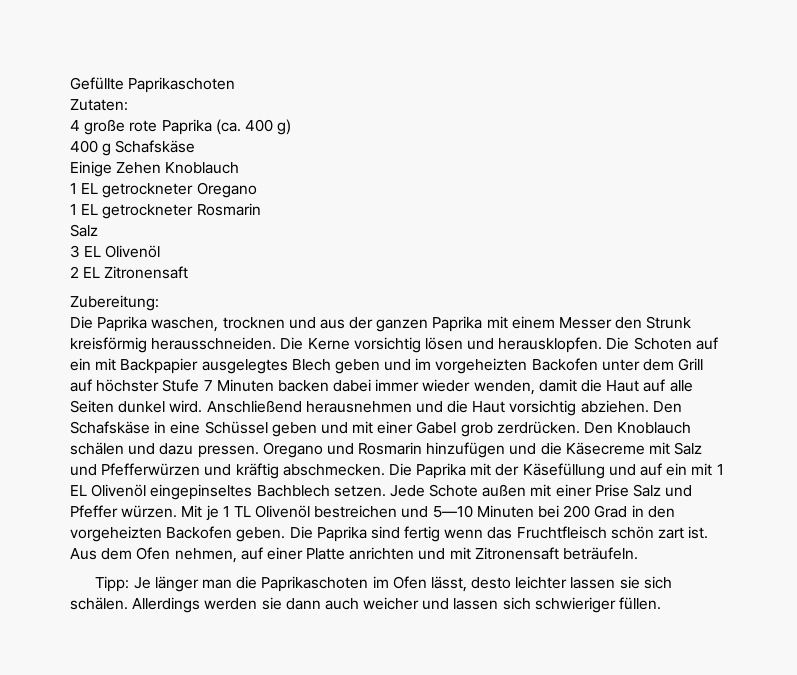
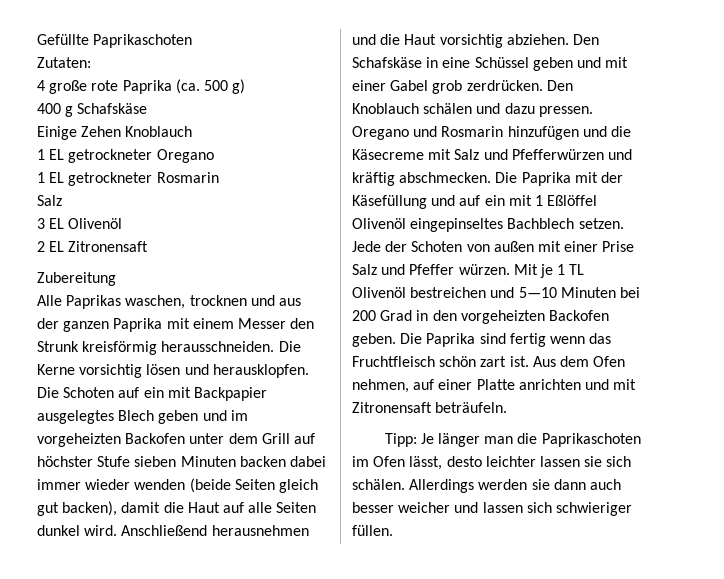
[244,119,273,132] 400 -> [203,80,228,91] 500
[70,295,159,311] [70,316,148,332] Zubereitung: // Die Paprika -> [37,272,116,286] [37,295,122,309] Zubereitung // Alle Paprikas
[203,380,213,391] 7 -> [134,456,177,467] sieben
[473,380,535,395] wenden, -> [134,478,318,493] [37,501,118,516] wenden (beide Seiten gleich gut backen),
[70,485,87,496] EL -> [547,195,598,206] Eßlöffel
[429,484,479,497] Schote -> [385,241,490,252] der Schoten von
(359, 604) none -> [352,502,394,513] besser

